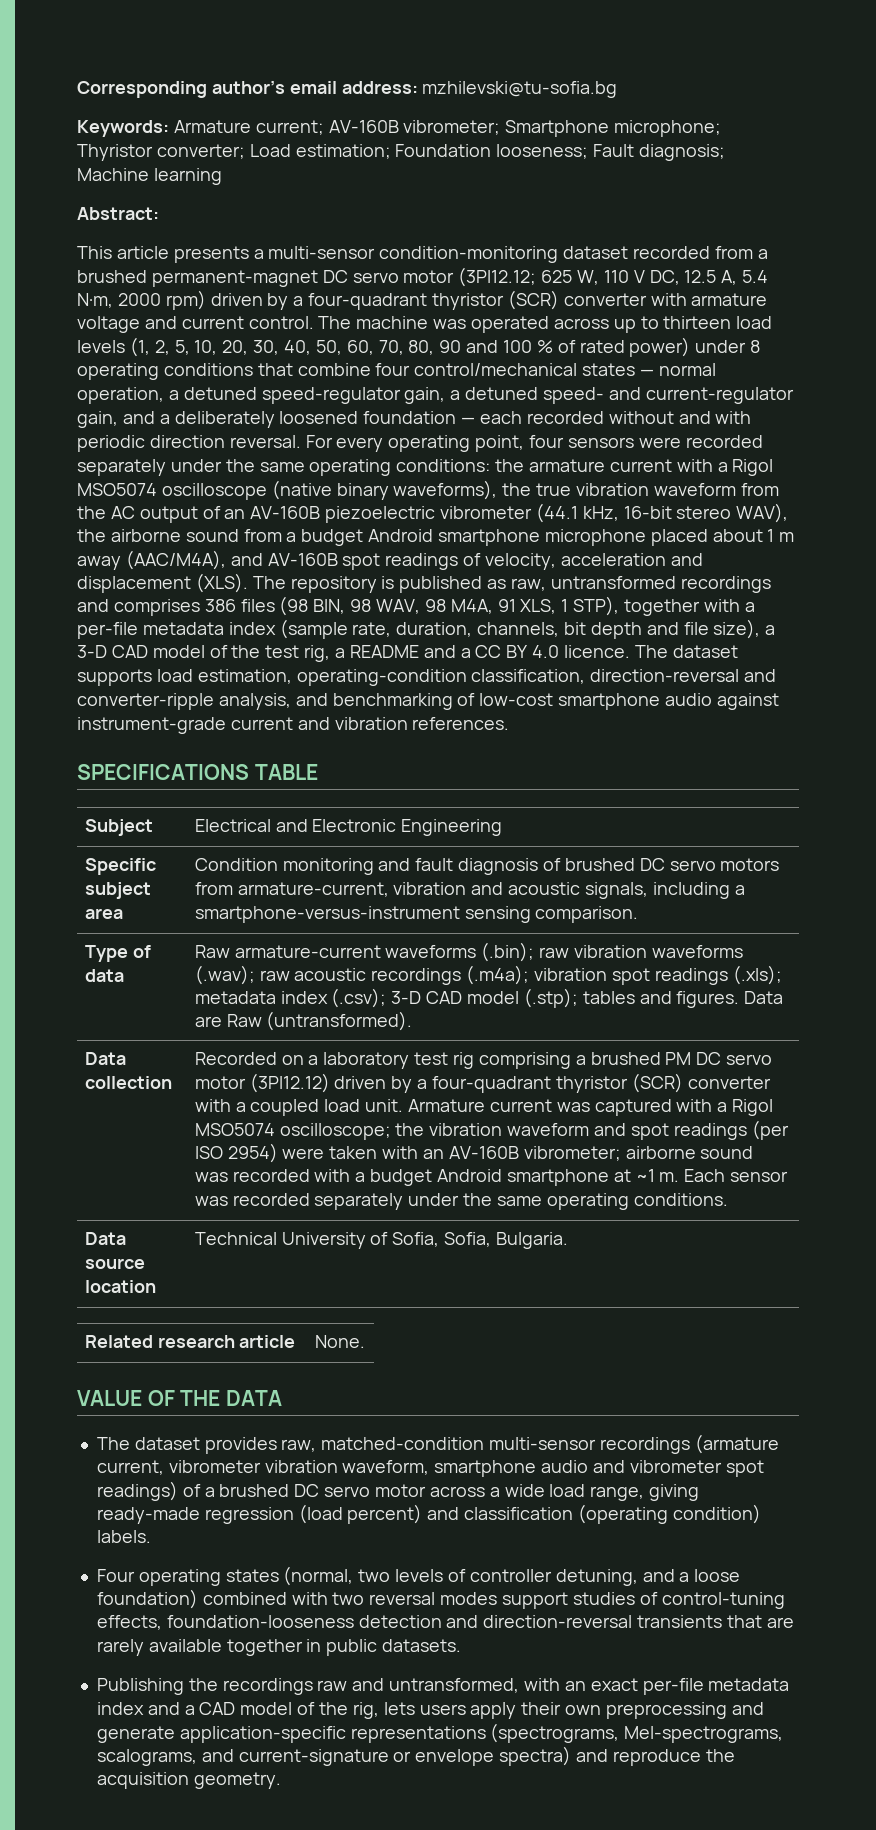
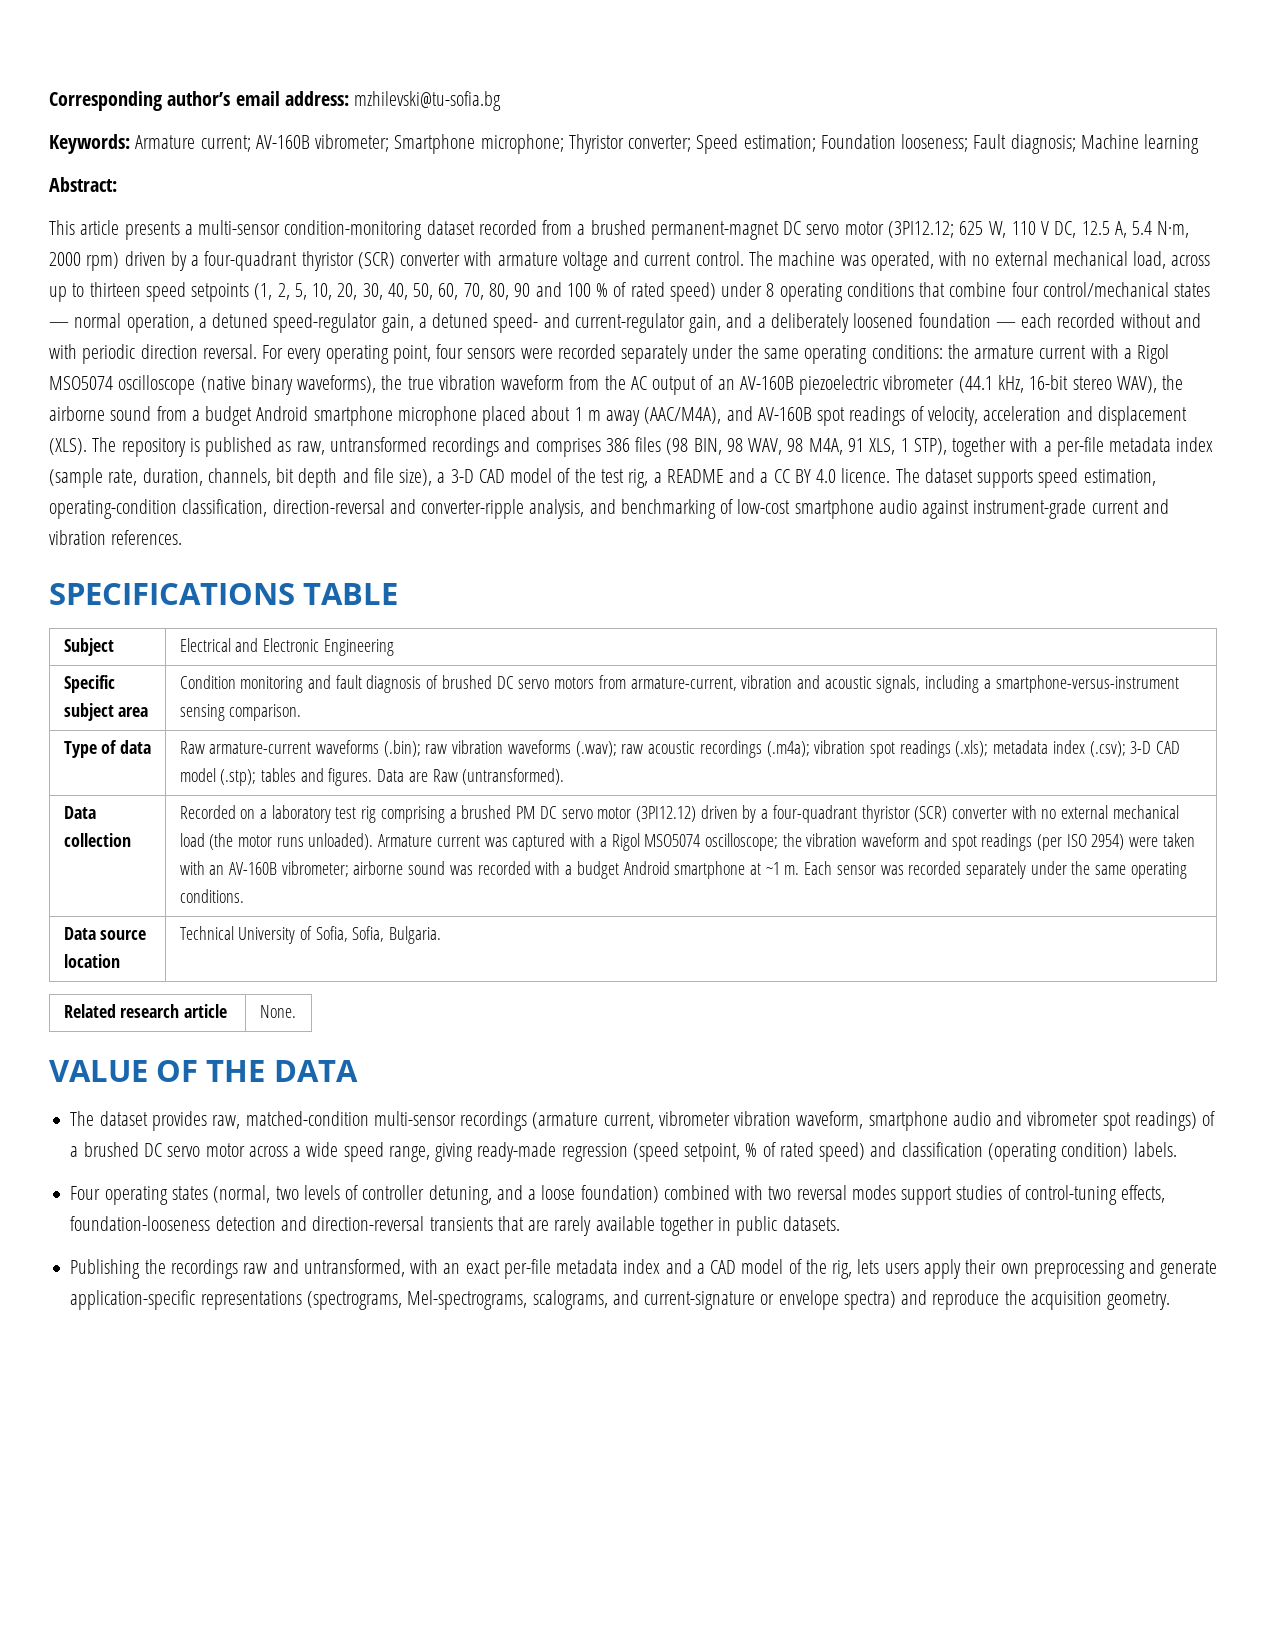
[249,144,291,157] Load -> [696,134,739,154] Speed
[471,316,550,333] operated -> [870,251,1167,271] operated, with no external mechanical load,
[736,316,773,329] [77,340,125,353] load levels -> [145,282,250,302] speed setpoints
[629,337,691,357] power) -> [669,282,716,302] speed)
[156,669,193,682] load -> [1038,468,1079,488] speed
[235,1099,404,1116] a coupled load unit. -> [1041,805,1179,819] [179,833,374,850] no external mechanical load (the motor runs unloaded).
[549,1484,586,1497] load -> [343,1142,384,1162] speed
[298,1504,423,1524] (load percent) -> [632,1142,866,1162] (speed setpoint, % of rated speed)

